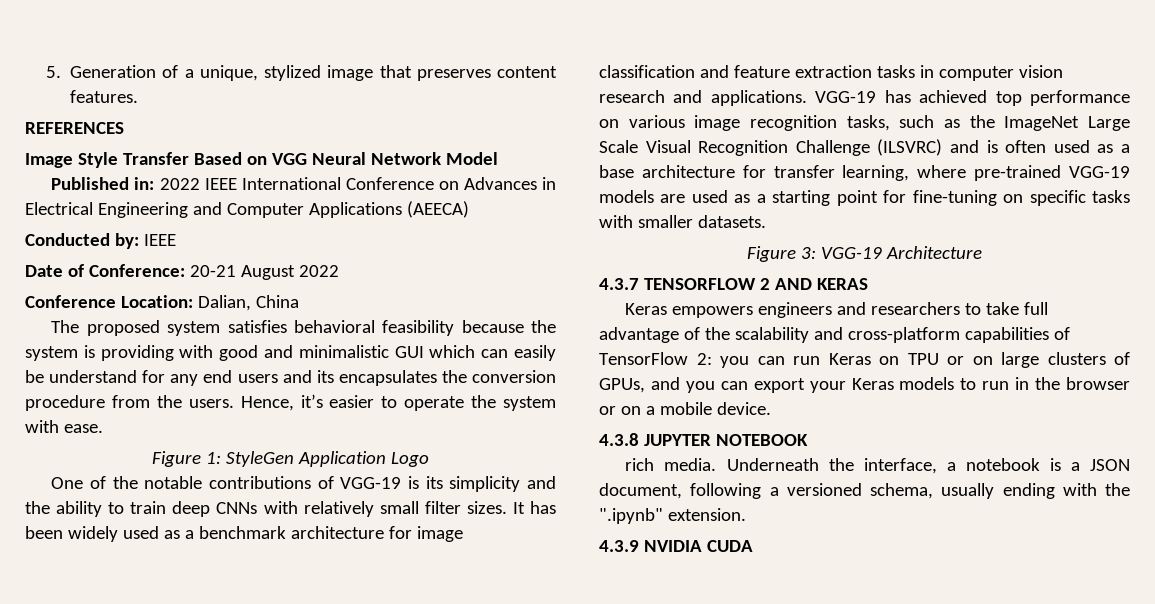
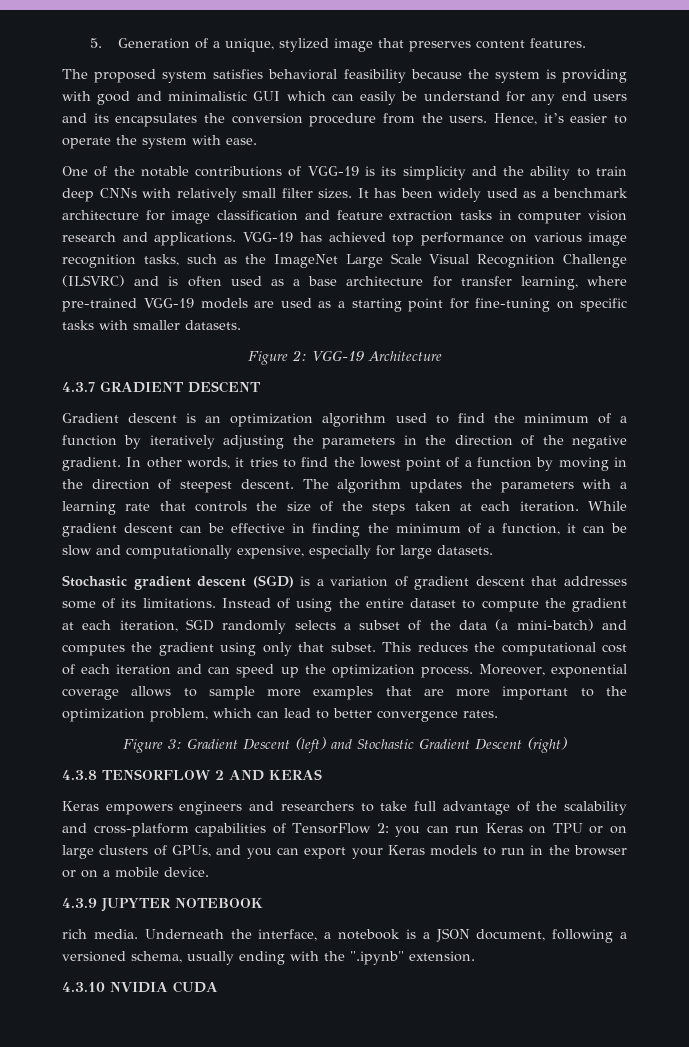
[25,122,124,134] [25,152,498,168] [51,177,556,190] [25,201,469,218] [25,233,176,249] [25,264,339,280] [25,295,299,311] // REFERENCES // Image Style Transfer Based on VGG Neural Network Model // Published in: 2022 IEEE International Conference on Advances in Electrical Engineering and Computer Applications (AEECA) // Conducted by: IEEE // Date of Conference: 20-21 August 2022 // Conference Location: Dalian, China -> (586, 43) none
[152,451,429,467] // Figure 1: StyleGen Application Logo -> (257, 141) none
[801,247,817,259] 3: -> [291,350,307,361] 2:
(639, 284) none -> [100,381,261,393] [62,413,627,427] [62,435,627,449] [62,457,627,471] [62,479,628,493] [62,501,628,515] [62,523,627,537] [62,545,493,559] [62,575,627,590] [62,598,627,612] [62,619,628,634] [62,642,627,656] [62,664,627,678] [62,686,627,700] [62,708,498,722] [122,737,567,753] [62,770,97,780] GRADIENT DESCENT // Gradient descent is an optimization algorithm used to find the minimum of a function by iteratively adjusting the parameters in the direction of the negative gradient. In other words, it tries to find the lowest point of a function by moving in the direction of steepest descent. The algorithm updates the parameters with a learning rate that controls the size of the steps taken at each iteration. While gradient descent can be effective in finding the minimum of a function, it can be slow and computationally expensive, especially for large datasets. // Stochastic gradient descent (SGD) is a variation of gradient descent that addresses some of its limitations. Instead of using the entire dataset to compute the gradient at each iteration, SGD randomly selects a subset of the data (a mini-batch) and computes the gradient using only that subset. This reduces the computational cost of each iteration and can speed up the optimization process. Moreover, exponential coverage allows to sample more examples that are more important to the optimization problem, which can lead to better convergence rates. // Figure 3: Gradient Descent (left) and Stochastic Gradient Descent (right) // 4.3.8
[599,433,639,446] 4.3.8 -> [62,898,97,908] 4.3.9
[599,540,639,552] 4.3.9 -> [62,982,105,992] 4.3.10

